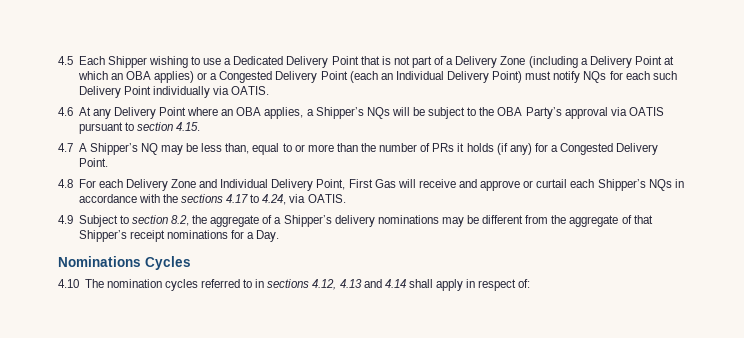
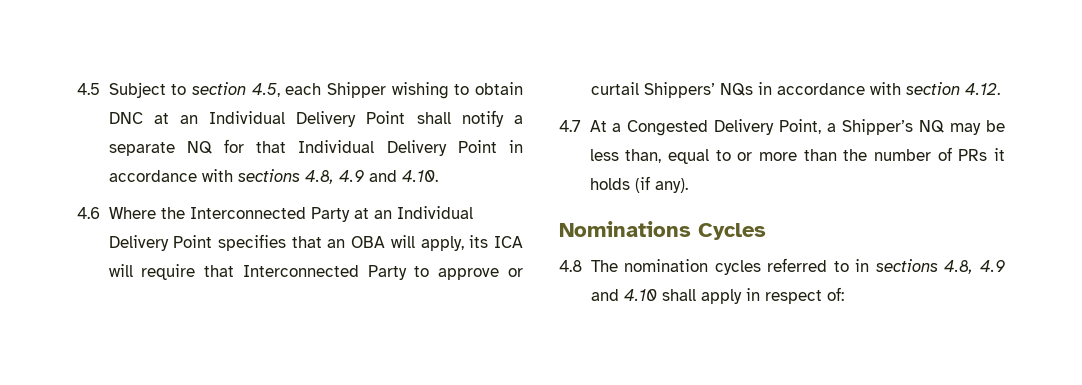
[78,56,674,68] [77,71,677,83] [78,86,270,98] [58,107,664,119] [78,122,201,134] [58,143,87,152] Each Shipper wishing to use a Dedicated Delivery Point that is not part of a Delivery Zone (including a Delivery Point at which an OBA applies) or a Congested Delivery Point (each an Individual Delivery Point) must notify NQs for each such Delivery Point individually via OATIS. // 4.6 At any Delivery Point where an OBA applies, a Shipper’s NQs will be subject to the OBA Party’s approval via OATIS pursuant to section 4.15. // 4.7 A -> [108,82,523,99] [108,110,523,127] [108,139,523,156] [108,169,438,184] [77,206,473,222] [108,234,523,251] [108,264,523,280] [590,82,1000,98] [559,119,837,136] Subject to section 4.5, each Shipper wishing to obtain DNC at an Individual Delivery Point shall notify a separate NQ for that Individual Delivery Point in accordance with sections 4.8, 4.9 and 4.10. // 4.6 Where the Interconnected Party at an Individual Delivery Point specifies that an OBA will apply, its ICA will require that Interconnected Party to approve or curtail Shippers’ NQs in accordance with section 4.12. // 4.7 At a Congested Delivery Point, a
[509,143,659,155] [78,158,108,167] [58,179,684,191] [78,194,346,205] [58,215,653,227] [78,230,280,242] any) for a Congested Delivery Point. // 4.8 For each Delivery Zone and Individual Delivery Point, First Gas will receive and approve or curtail each Shipper’s NQs in accordance with the sections 4.17 to 4.24, via OATIS. // 4.9 Subject to section 8.2, the aggregate of a Shipper’s delivery nominations may be different from the aggregate of that Shipper’s receipt nominations for a Day. -> [654,178,688,193] any).
[58,279,79,288] 4.10 -> [559,260,582,272] 4.8
[312,279,406,290] 4.12, 4.13 and 4.14 -> [944,260,1005,274] [590,289,657,301] 4.8, 4.9 and 4.10

